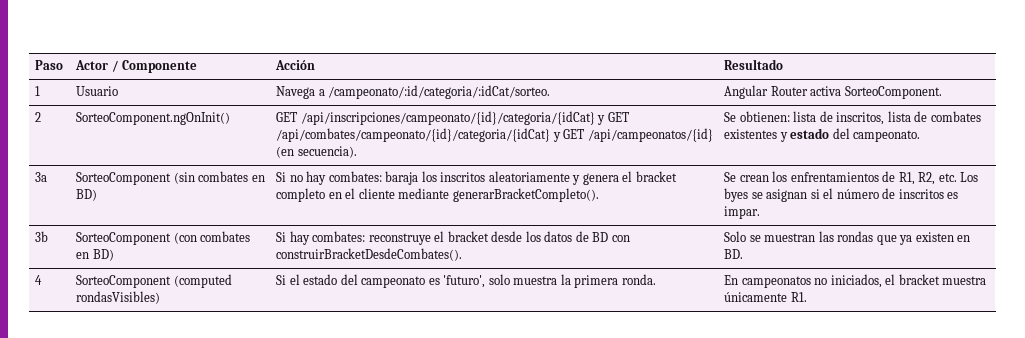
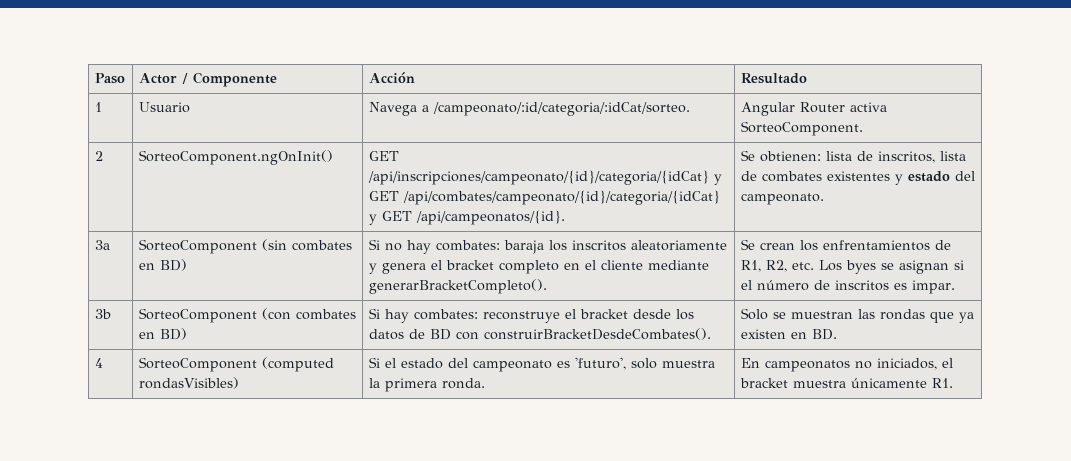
[587,128,713,142] [276,146,357,158] /api/campeonatos/{id} (en secuencia). -> [415,210,565,225] /api/campeonatos/{id}.

